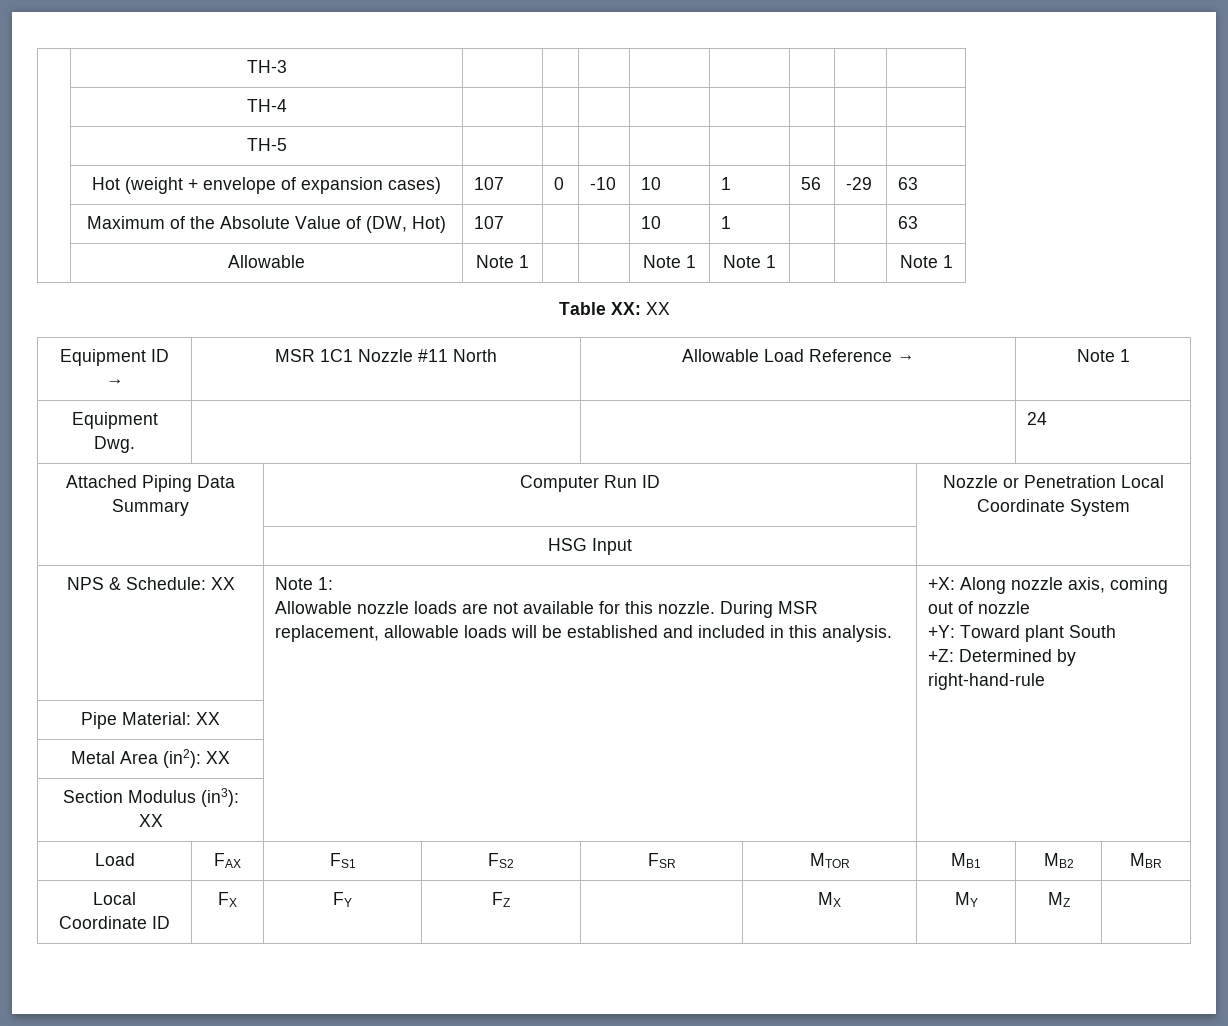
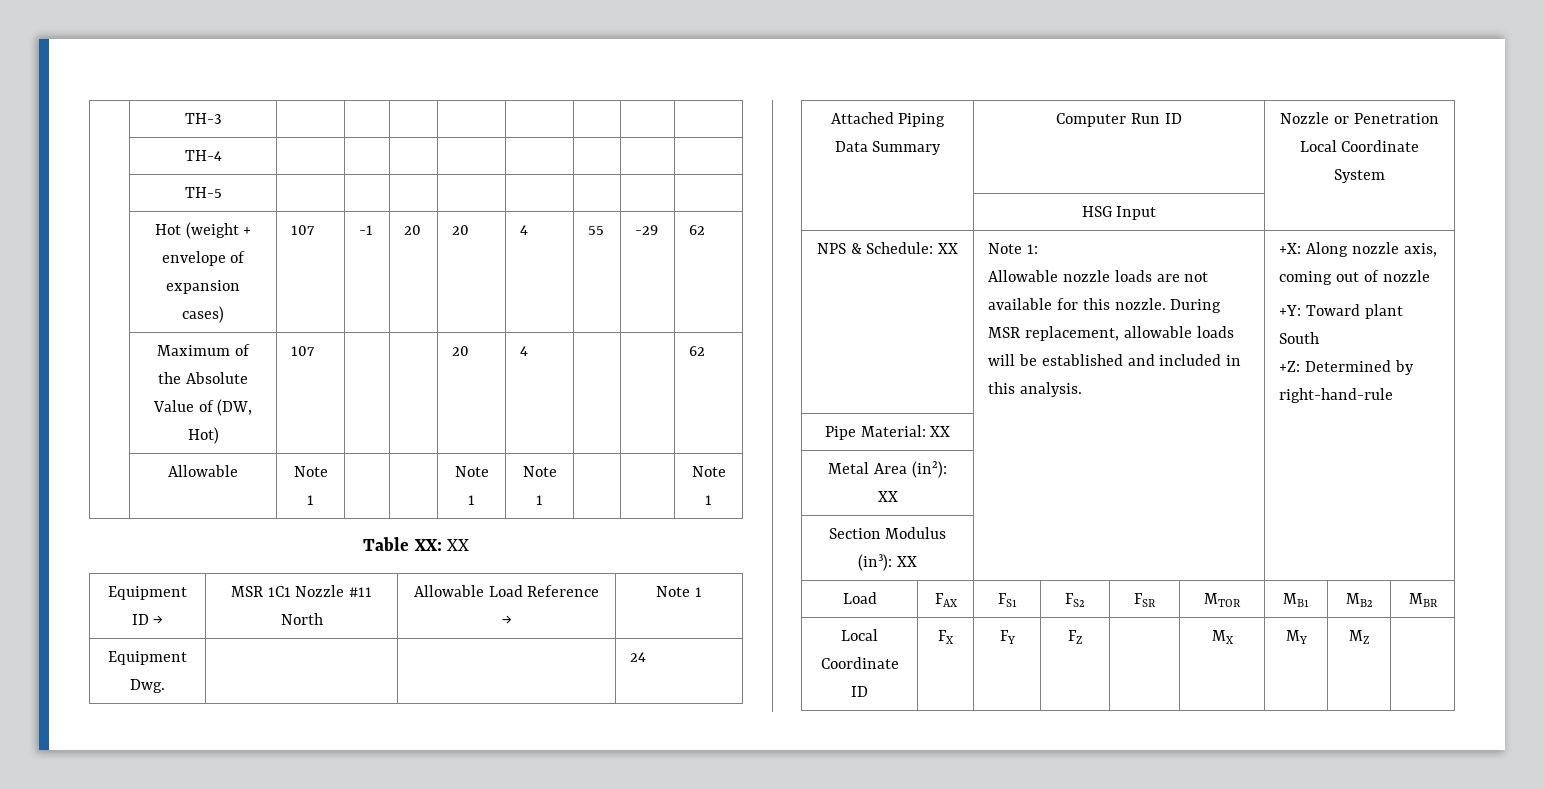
[554,177,565,190] [590,177,617,190] [641,177,662,190] [721,177,732,190] [801,177,822,190] 0 | -10 | 10 | 1 | 56 -> [359,225,374,235] [404,225,422,235] [452,225,470,235] [520,225,529,235] [588,226,605,235] -1 | 20 | 20 | 4 | 55
[898,177,919,190] 63 -> [689,225,706,235] 62
[641,216,662,229] [721,216,732,229] [898,216,919,229] 10 | 1 | | | 63 -> [452,346,470,356] [520,346,529,356] [689,346,706,356] 20 | 4 | | | 62

